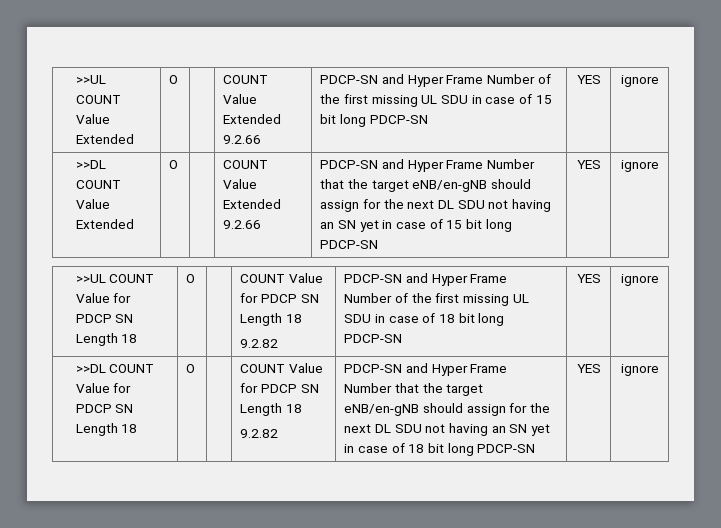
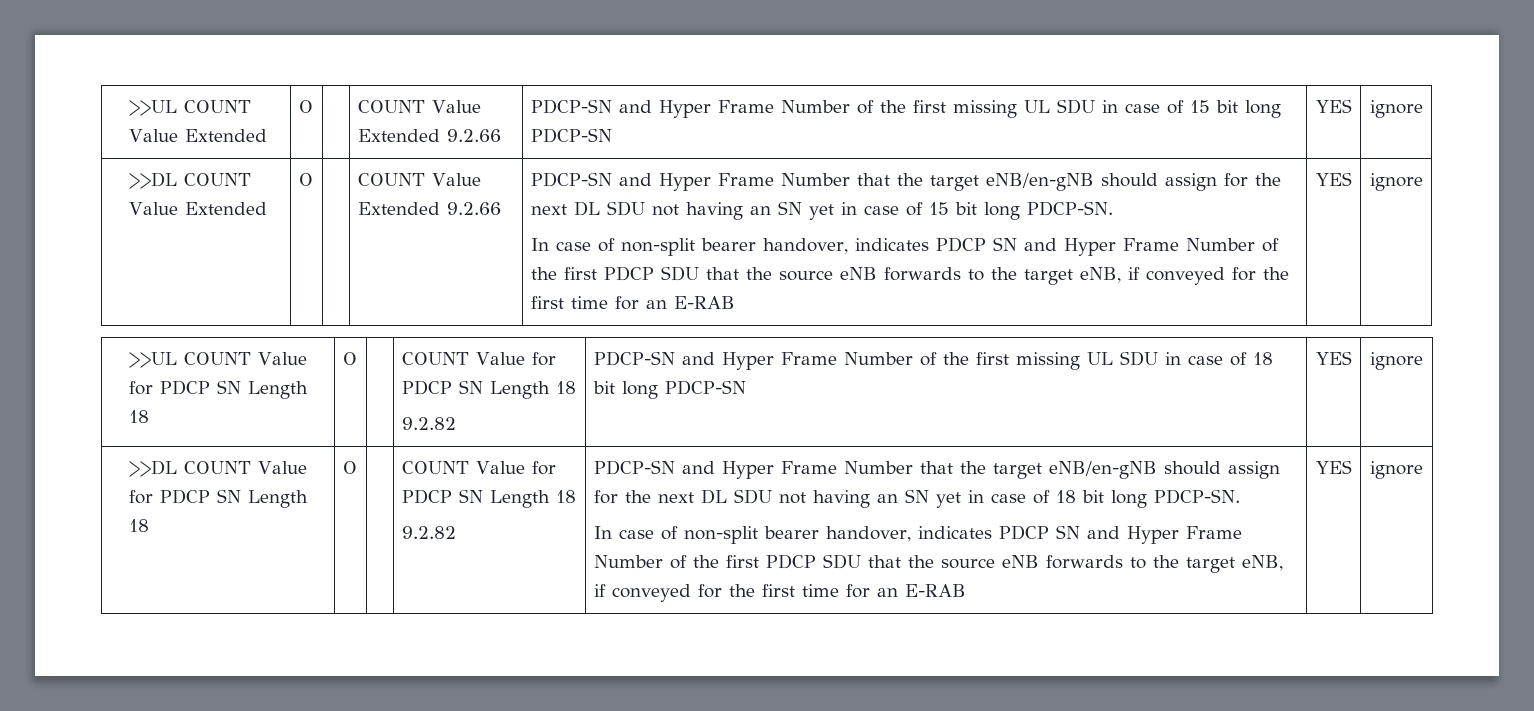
[320,240,379,249] PDCP-SN -> [1026,201,1113,216] [530,237,1279,256] [530,266,1289,285] [530,296,735,310] PDCP-SN. // In case of non-split bearer handover, indicates PDCP SN and Hyper Frame Number of the first PDCP SDU that the source eNB forwards to the target eNB, if conveyed for the first time for an E-RAB
[477,444,536,453] PDCP-SN -> [1153,489,1240,504] [593,525,1242,544] [593,554,1283,573] [593,584,966,602] PDCP-SN. // In case of non-split bearer handover, indicates PDCP SN and Hyper Frame Number of the first PDCP SDU that the source eNB forwards to the target eNB, if conveyed for the first time for an E-RAB

